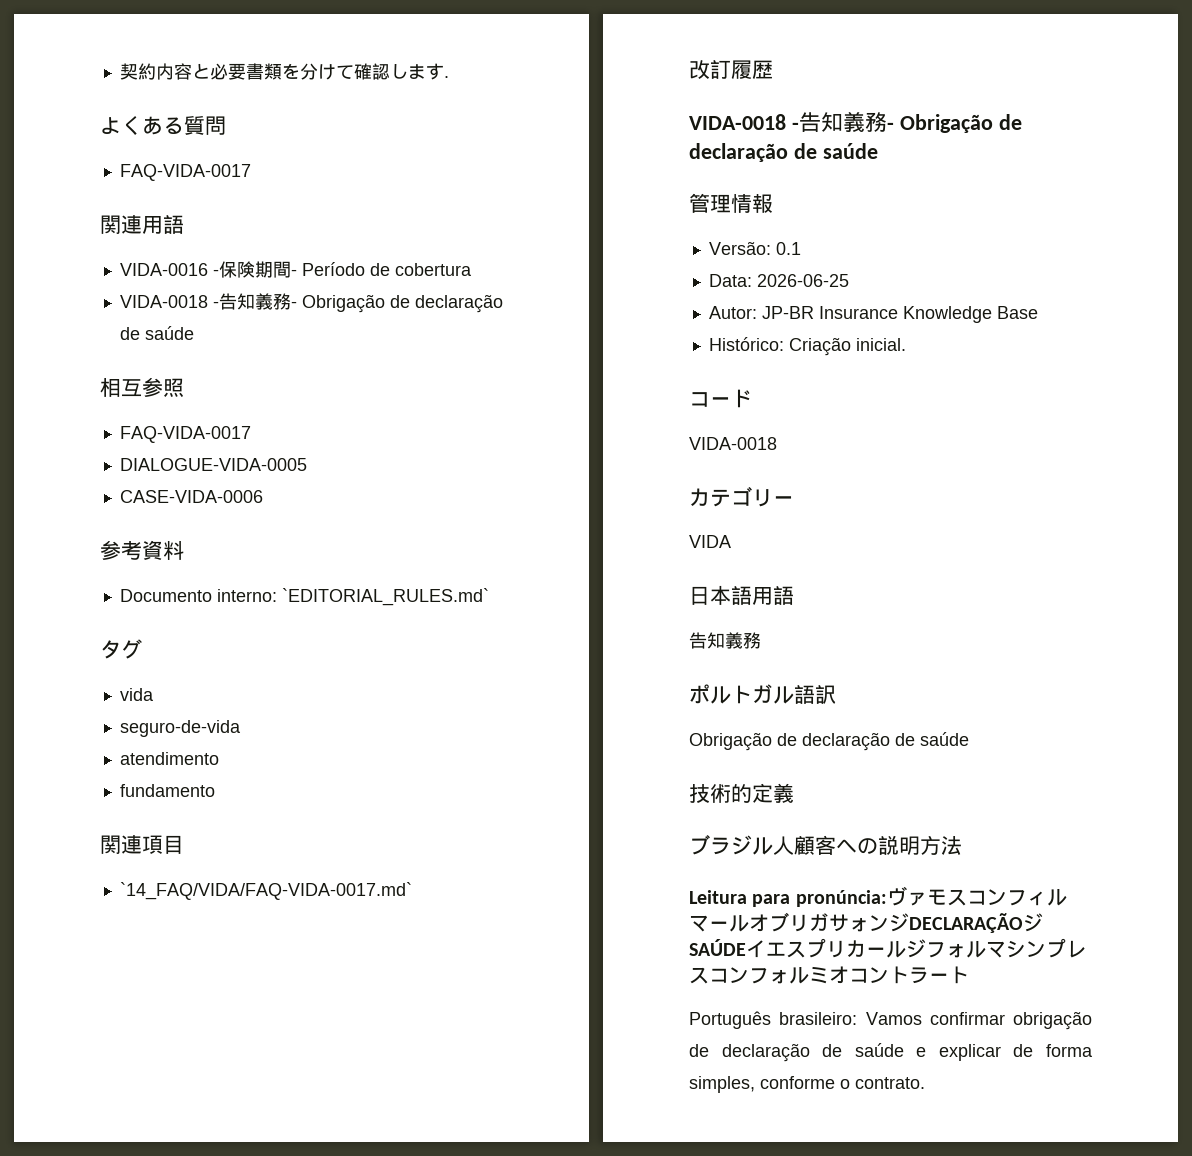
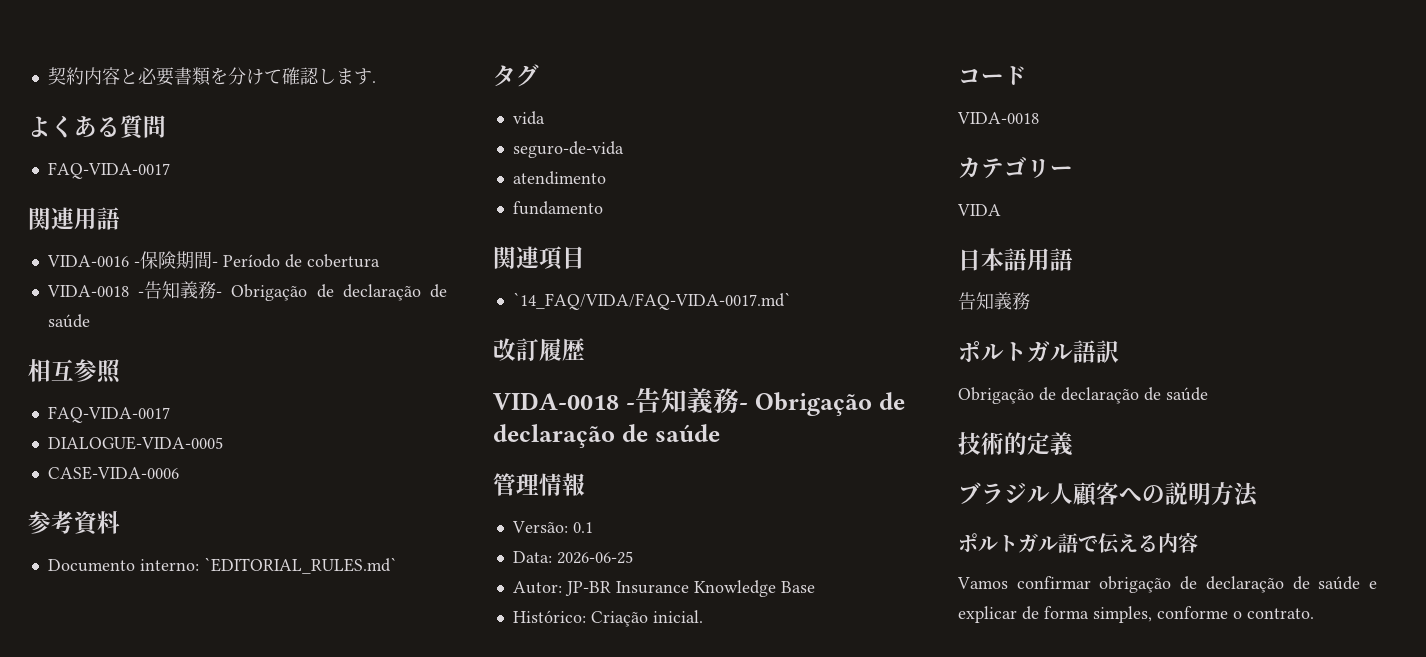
[689,886,1067,907] [689,912,1043,933] [689,938,1086,958] [689,966,969,984] [689,1011,858,1029] Leitura para pronúncia:ヴァモスコンフィルマールオブリガサォンジDECLARAÇÃOジSAÚDEイエスプリカールジフォルマシンプレスコンフォルミオコントラート // Português brasileiro: -> [958,532,1198,555] ポルトガル語で伝える内容 //

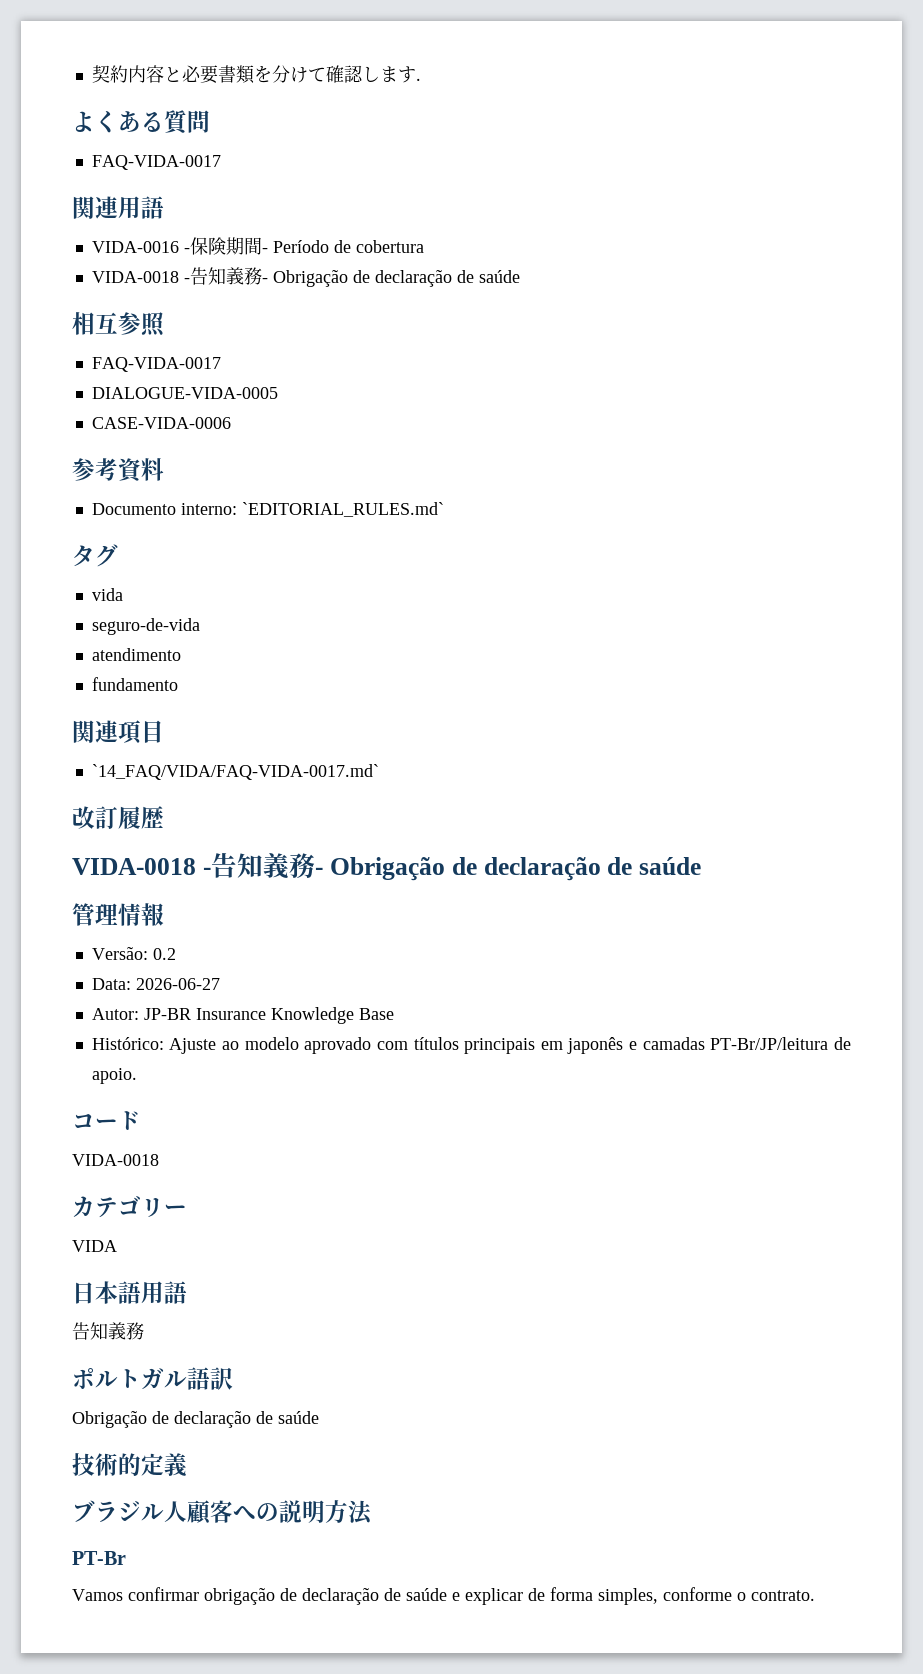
[572,522,593,533] 0.1 -> [152,948,176,960] 0.2
[556,551,633,564] 2026-06-25 -> [135,978,220,990] 2026-06-27
[590,610,703,627] Criação inicial. -> [169,1037,852,1054] [91,1068,137,1084] Ajuste ao modelo aprovado com títulos principais em japonês e camadas PT-Br/JP/leitura de apoio.
[958,532,1198,555] ポルトガル語で伝える内容 -> [72,1551,126,1565] PT-Br

